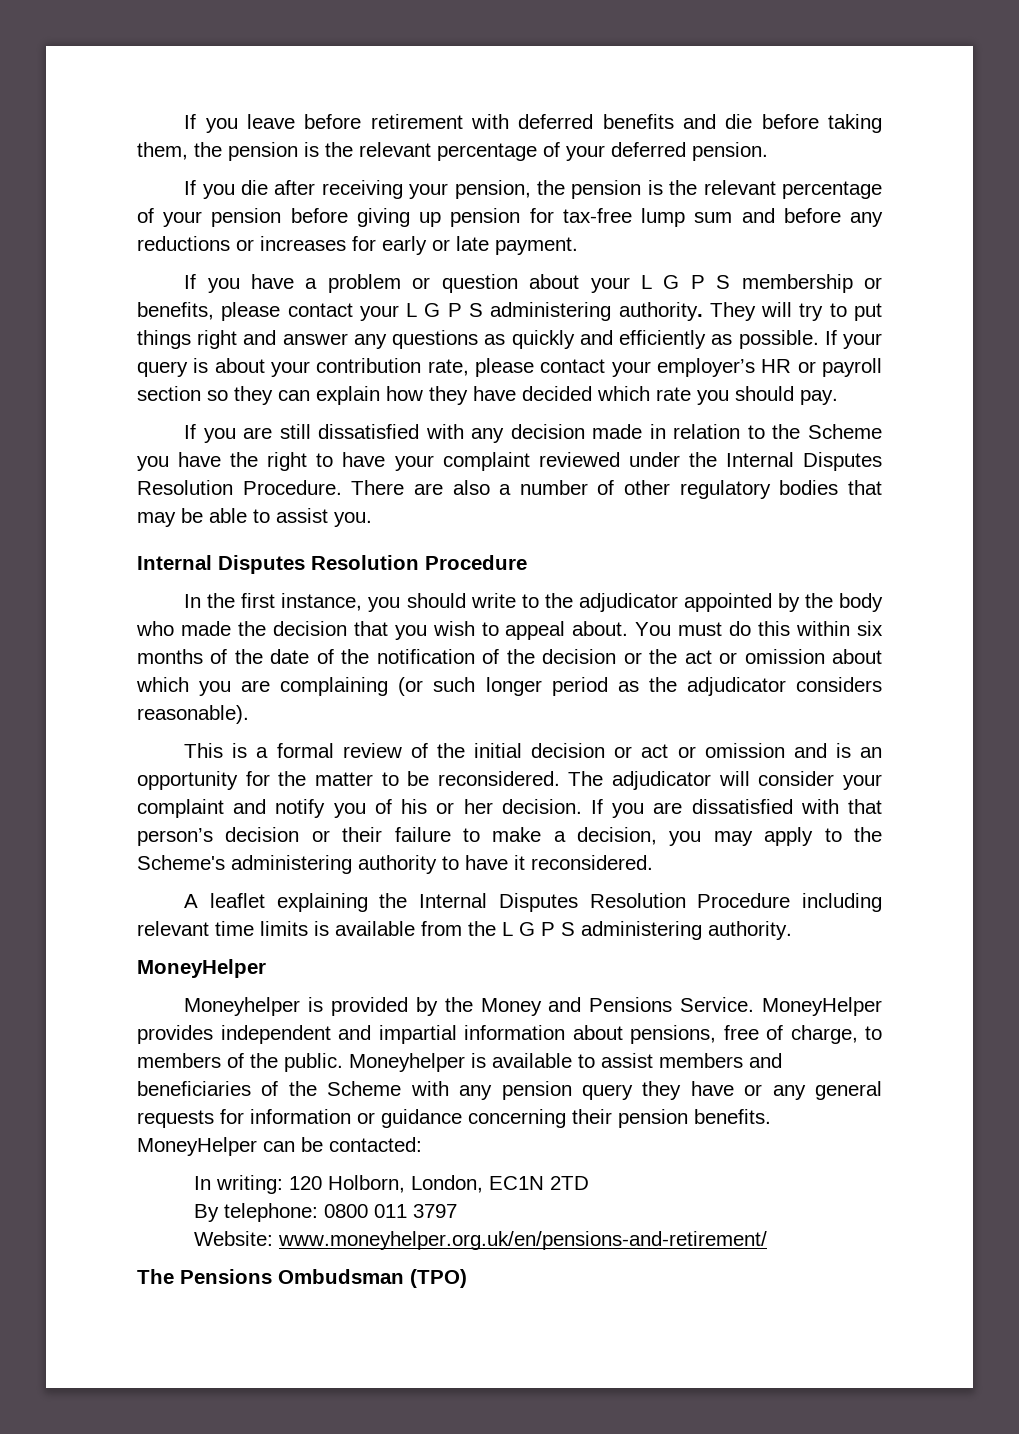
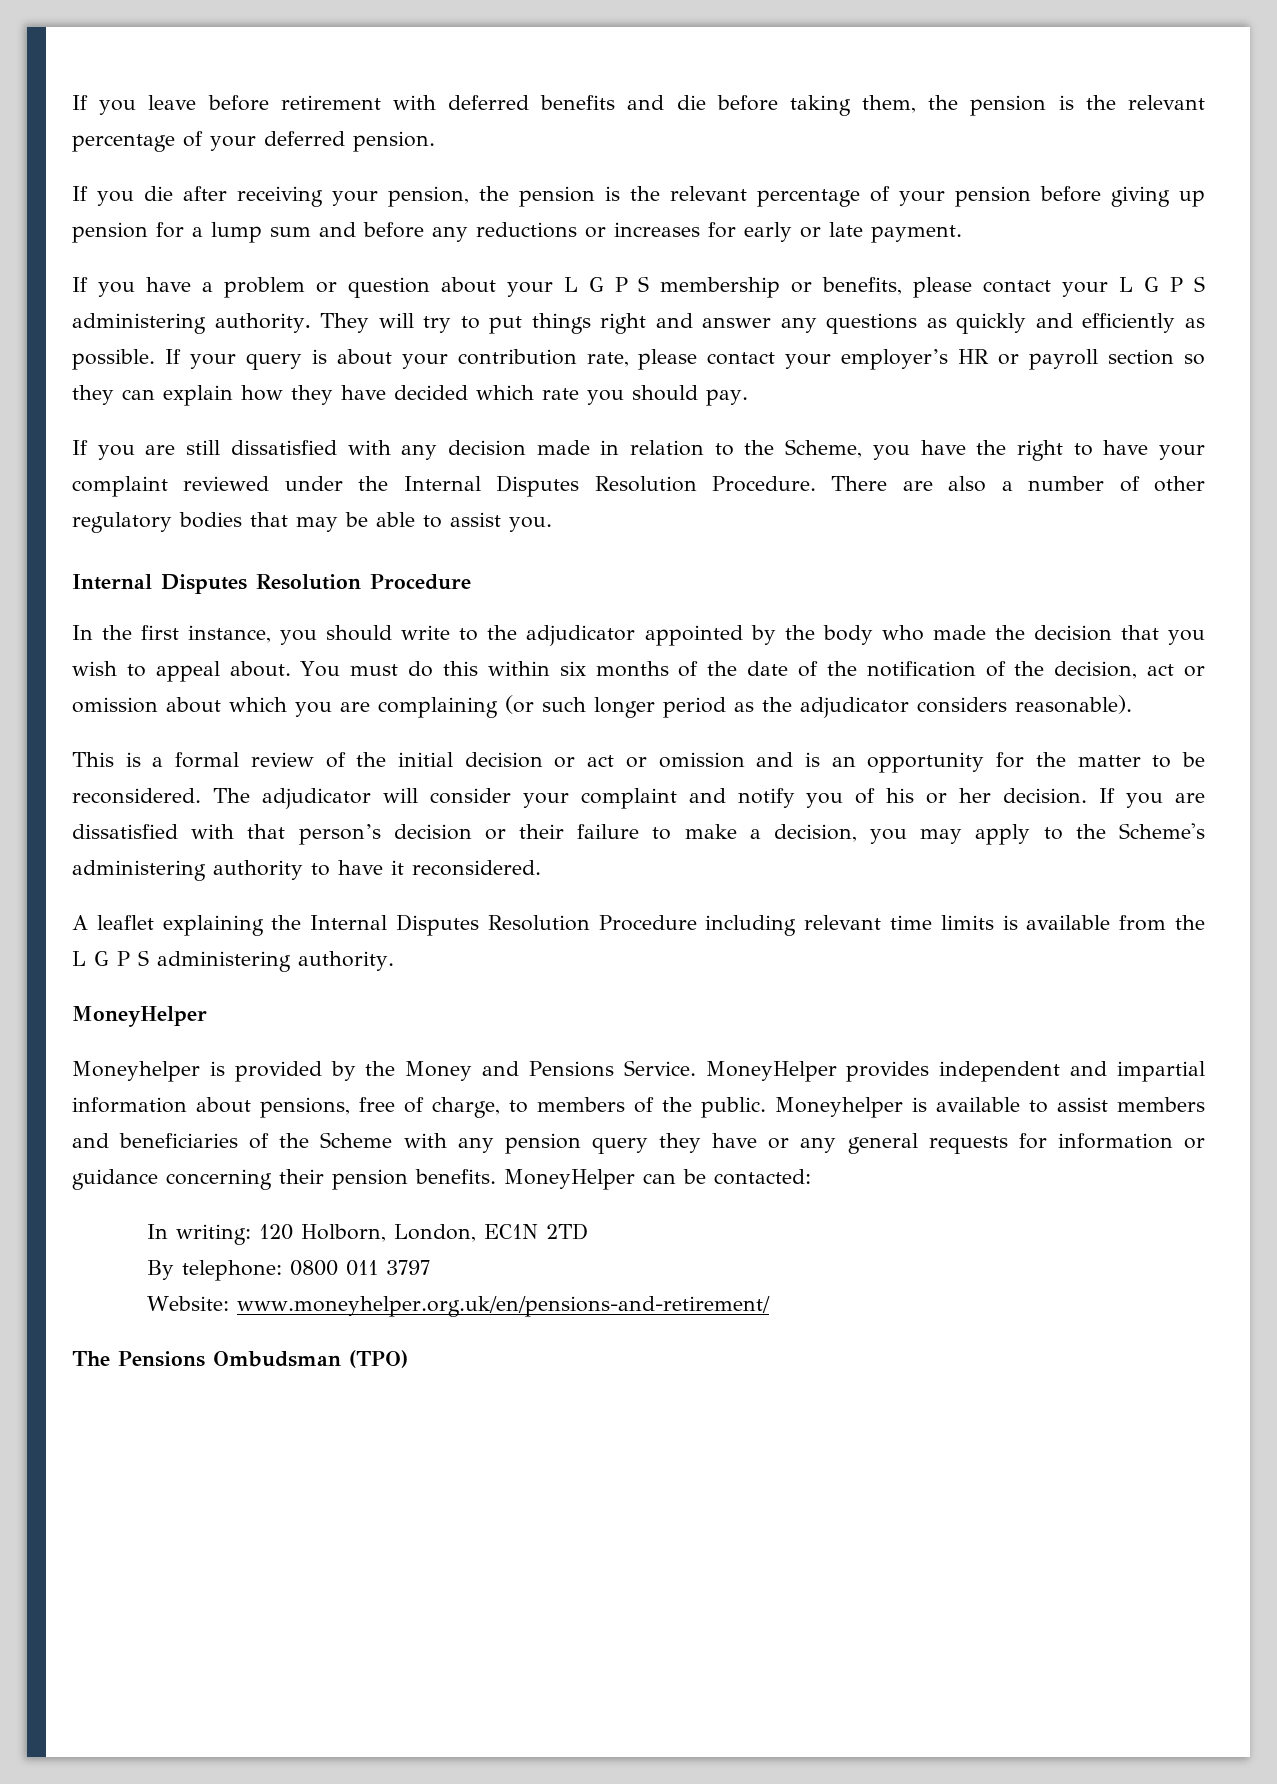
[562,208,632,223] tax-free -> [192,227,203,237] a
[808,424,882,439] Scheme -> [785,439,863,458] Scheme,
[542,649,678,664] decision or the -> [1054,661,1138,679] decision,

